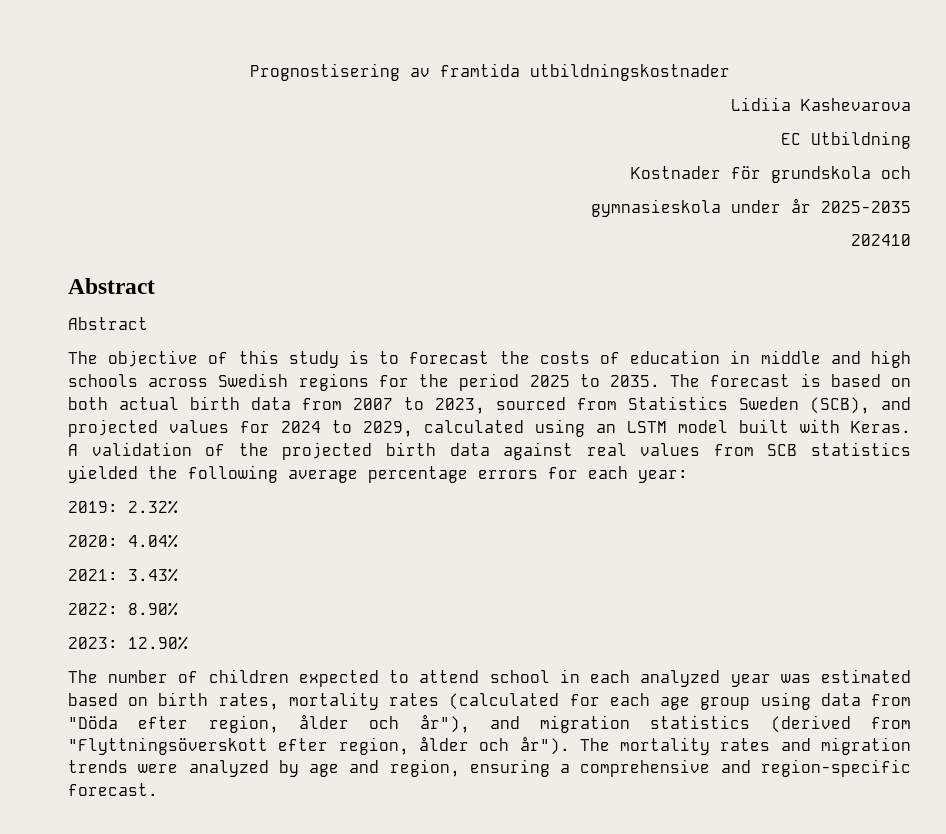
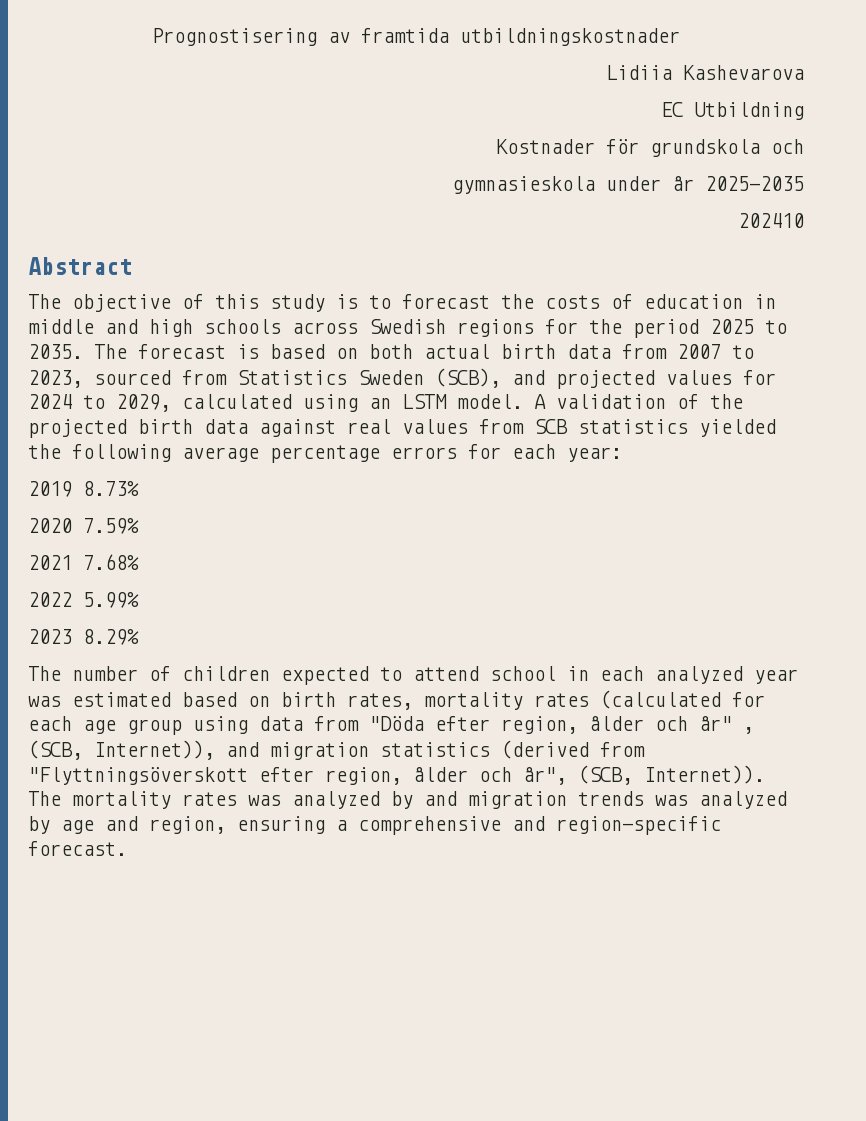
[68,317,148,330] // Abstract -> (132, 266) none
[678,419,911,433] model built with Keras. -> [457,394,523,409] model.
[68,500,178,514] [68,534,178,548] [68,568,178,582] [68,602,178,616] [68,636,188,650] 2019: 2.32% // 2020: 4.04% // 2021: 3.43% // 2022: 8.90% // 2023: 12.90% -> [28,481,139,497] [28,518,139,534] [28,554,139,570] [28,592,139,608] [28,629,139,645] 2019 8.73% // 2020 7.59% // 2021 7.68% // 2022 5.99% // 2023 8.29%
[419,714,470,733] år"), -> [699,716,754,734] [28,740,215,760] år" , (SCB, Internet)),
[519,736,771,755] år"). The mortality rates -> [523,765,765,785] [28,791,413,809] år", (SCB, Internet)). The mortality rates was analyzed by
[138,764,179,773] were -> [655,795,688,806] was

